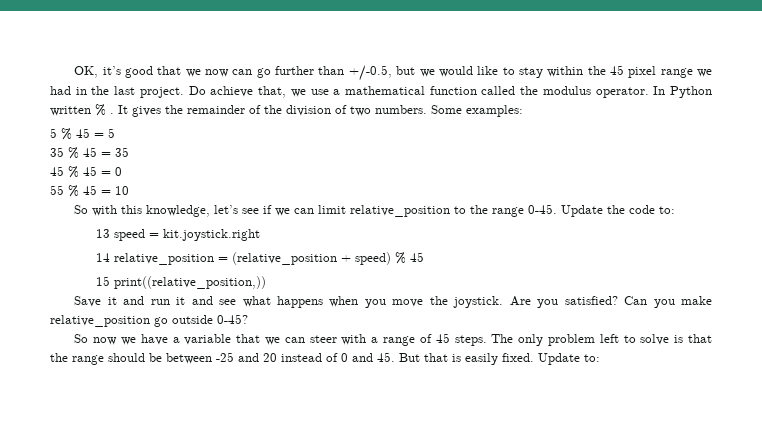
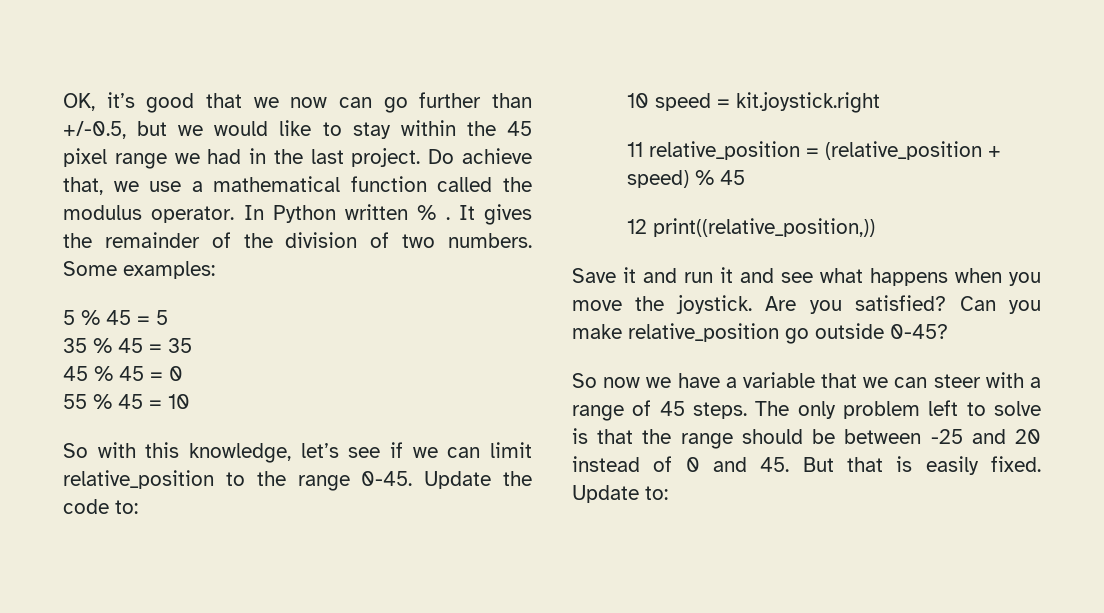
[95,229,110,238] 13 -> [627,93,650,108] 10
[95,253,110,262] 14 -> [627,142,644,157] 11
[95,276,110,286] 15 -> [627,219,648,234] 12

